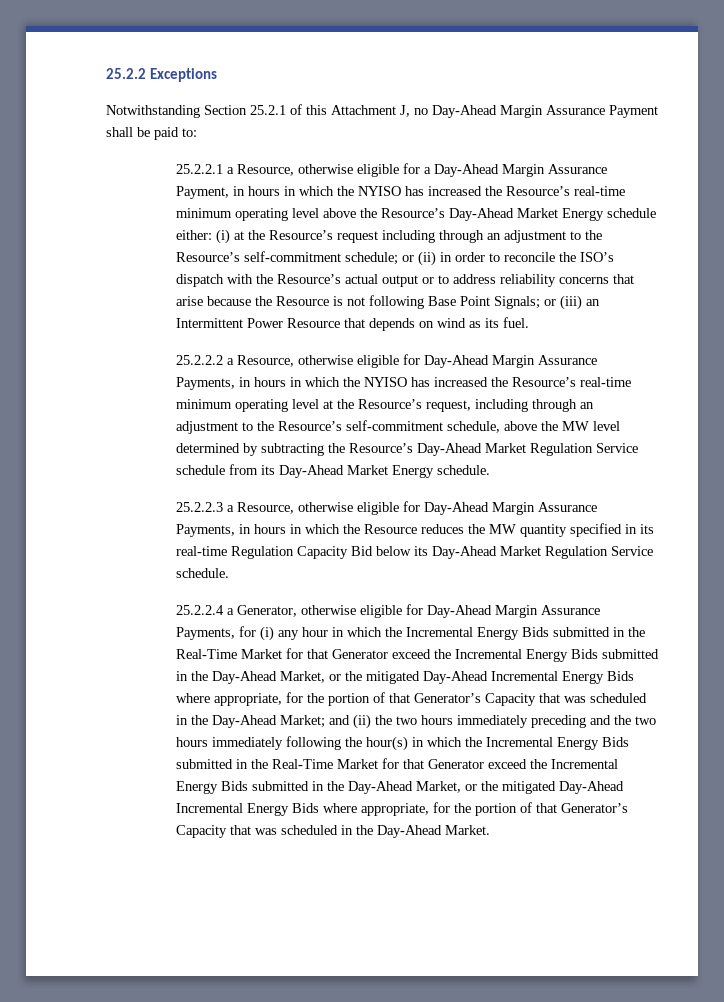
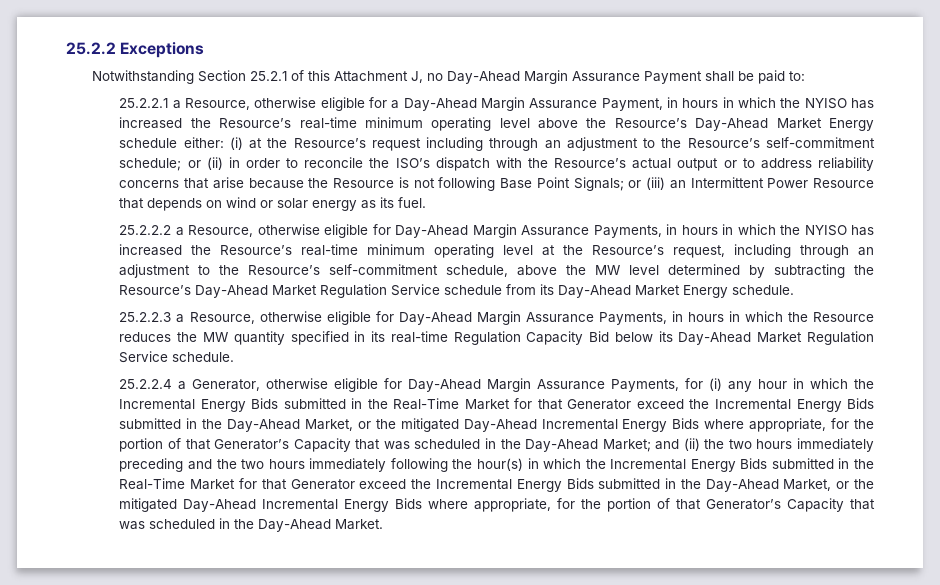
(467, 323) none -> [260,198,358,211] or solar energy

